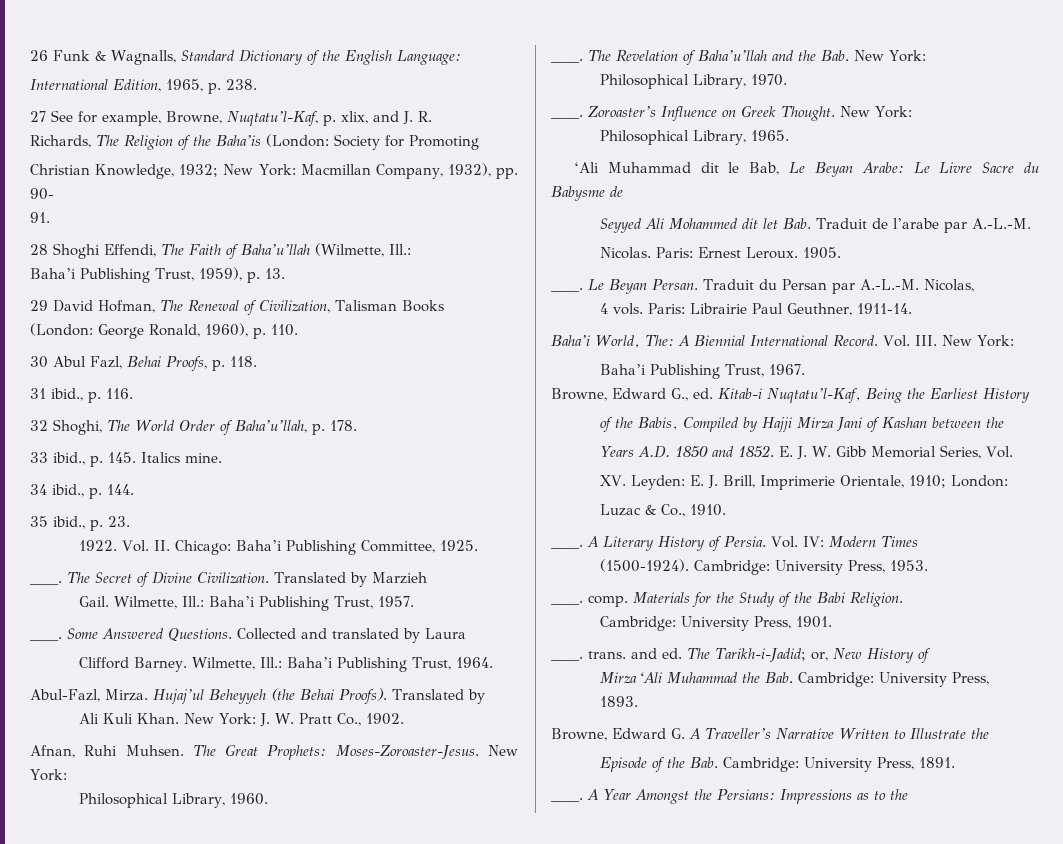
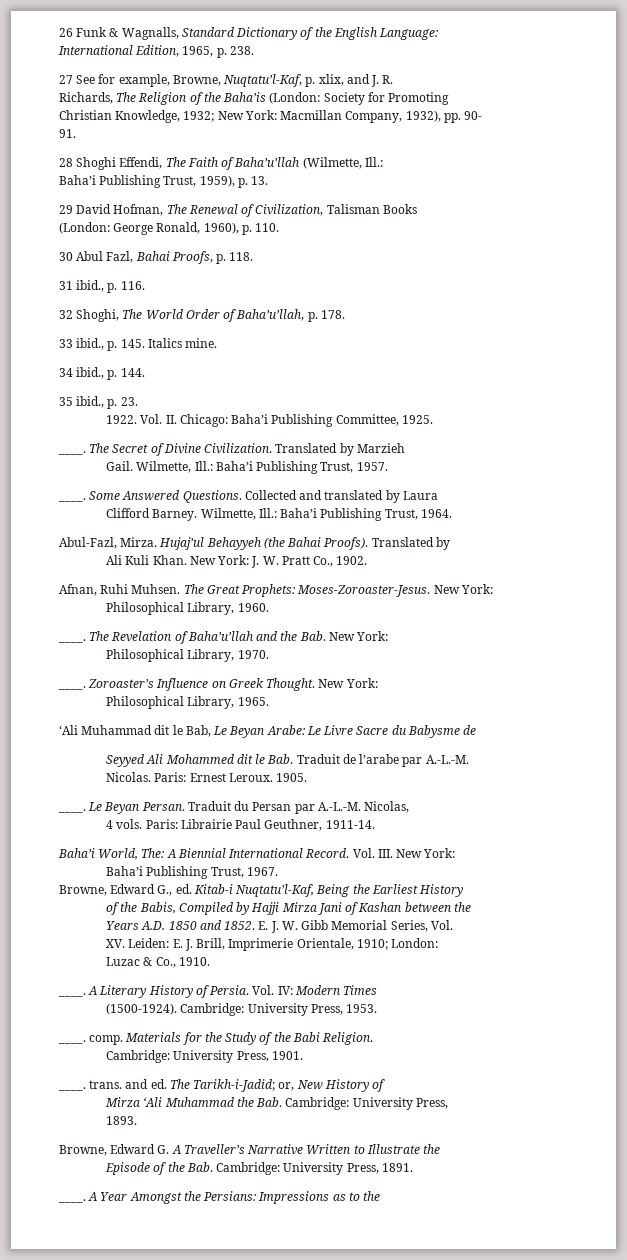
[127,356,161,367] Behai -> [135,251,170,261] Bahai
[209,688,334,704] Beheyyeh (the Behai -> [206,537,322,550] Behayyeh (the Bahai
[763,218,779,229] let -> [255,754,266,764] le
[631,475,686,490] Leyden: -> [128,938,170,948] Leiden:

